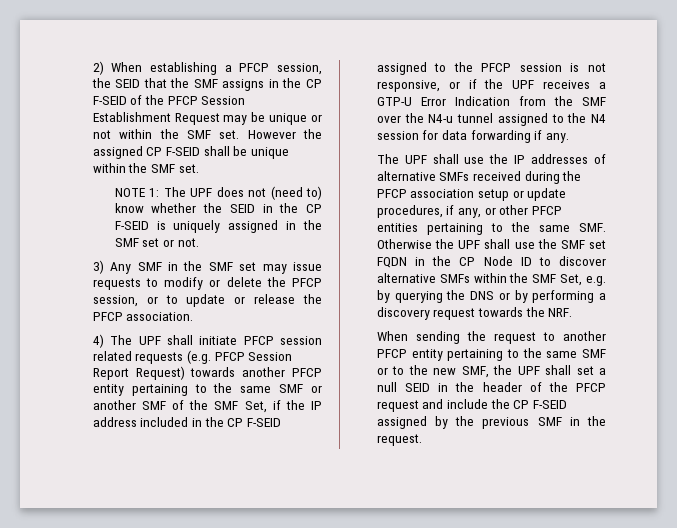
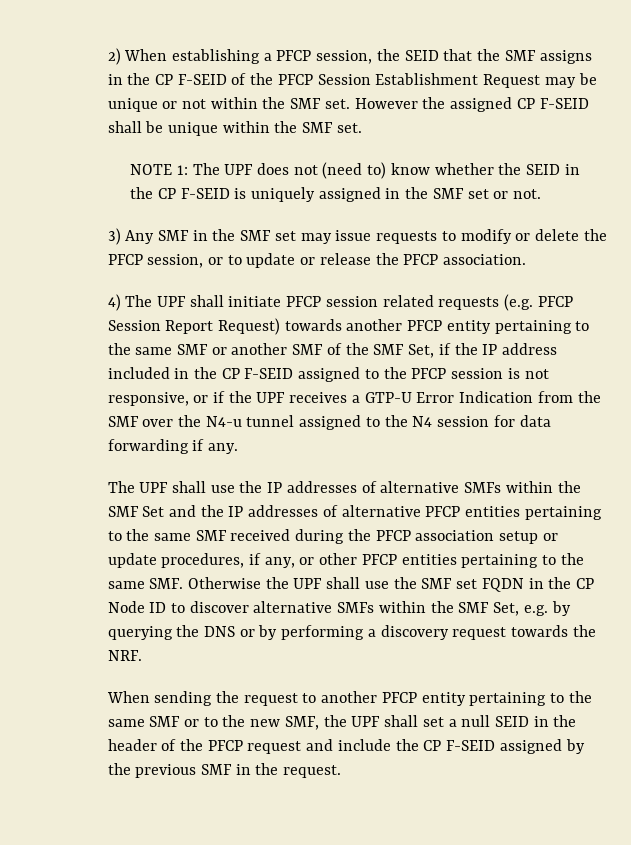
(470, 176) none -> [505,481,581,493] [107,505,602,520] [107,529,227,541] within the SMF Set and the IP addresses of alternative PFCP entities pertaining to the same SMF

